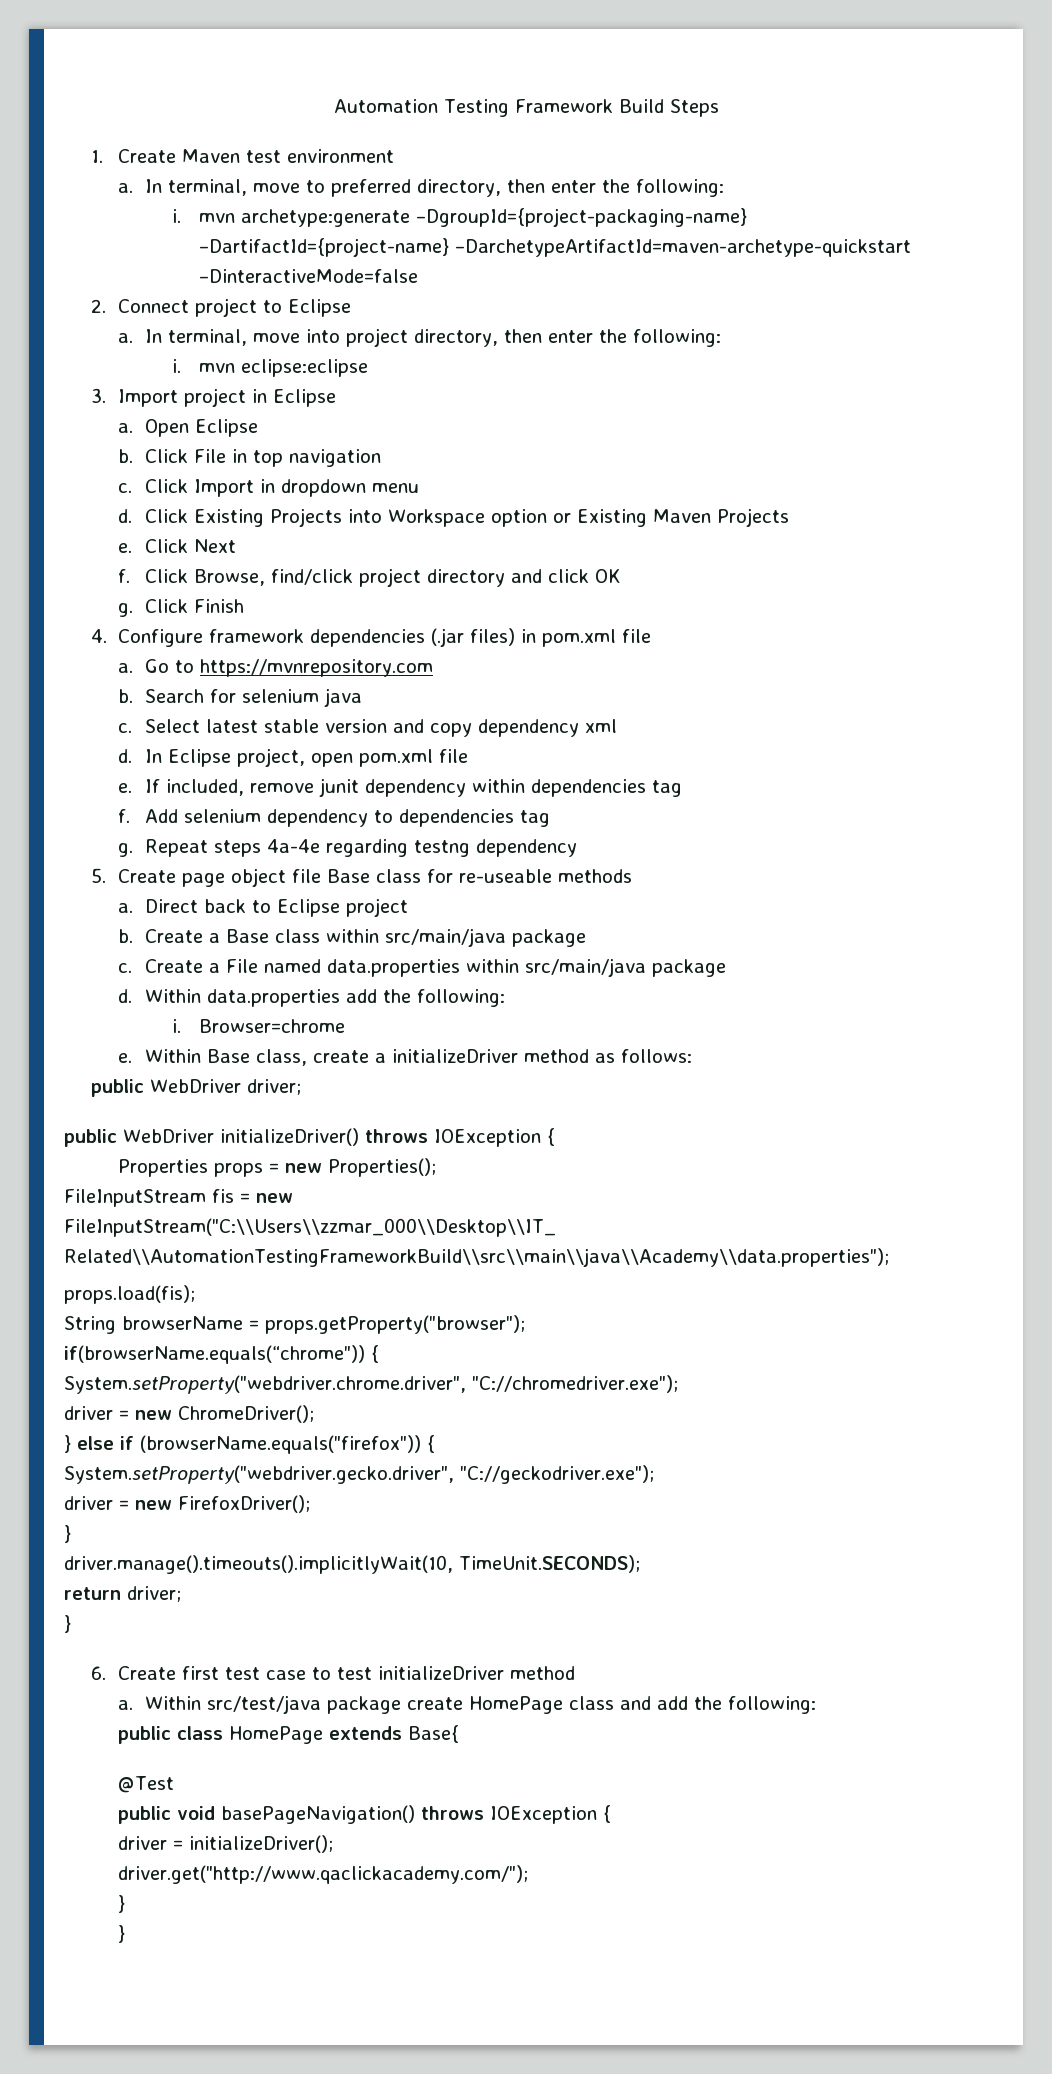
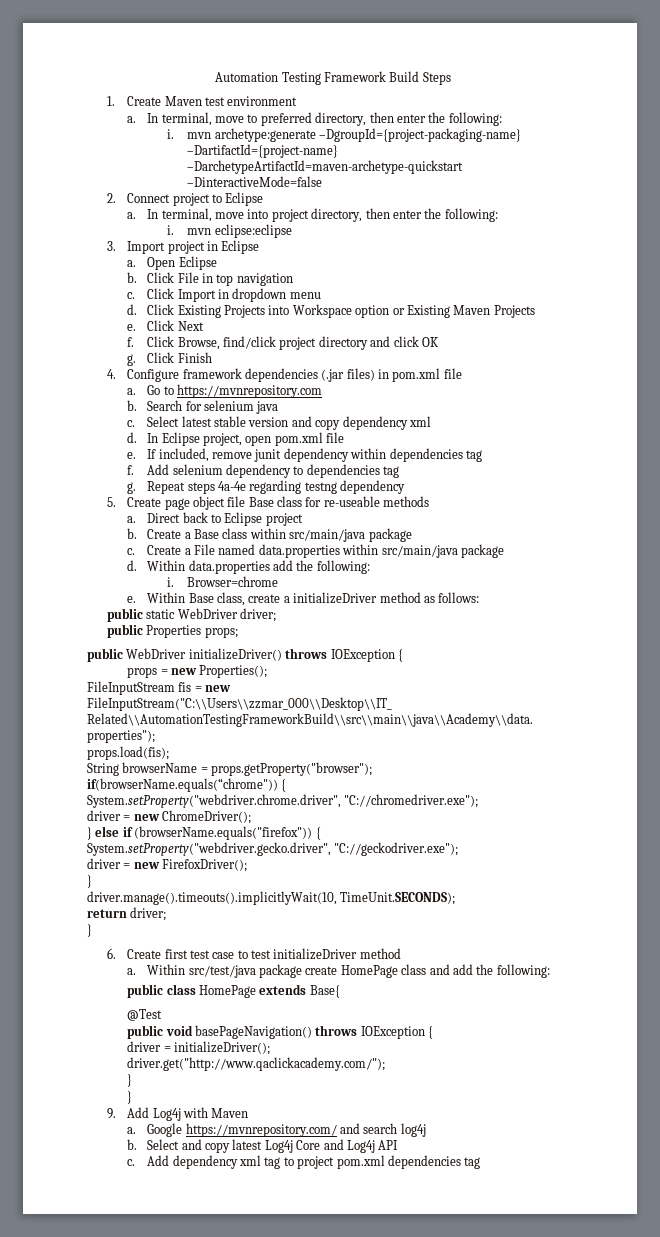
(144, 1088) none -> [146,609,176,619] static
(301, 1087) none -> [107,624,238,638] // public Properties props;
[117,1159,208,1177] Properties -> (403, 655) none
(125, 1934) none -> [107,1107,249,1121] [127,1123,426,1137] [127,1139,399,1153] [127,1155,481,1169] // 9. Add Log4j with Maven // a. Google https://mvnrepository.com/ and search log4j // b. Select and copy latest Log4j Core and Log4j API // c. Add dependency xml tag to project pom.xml dependencies tag

